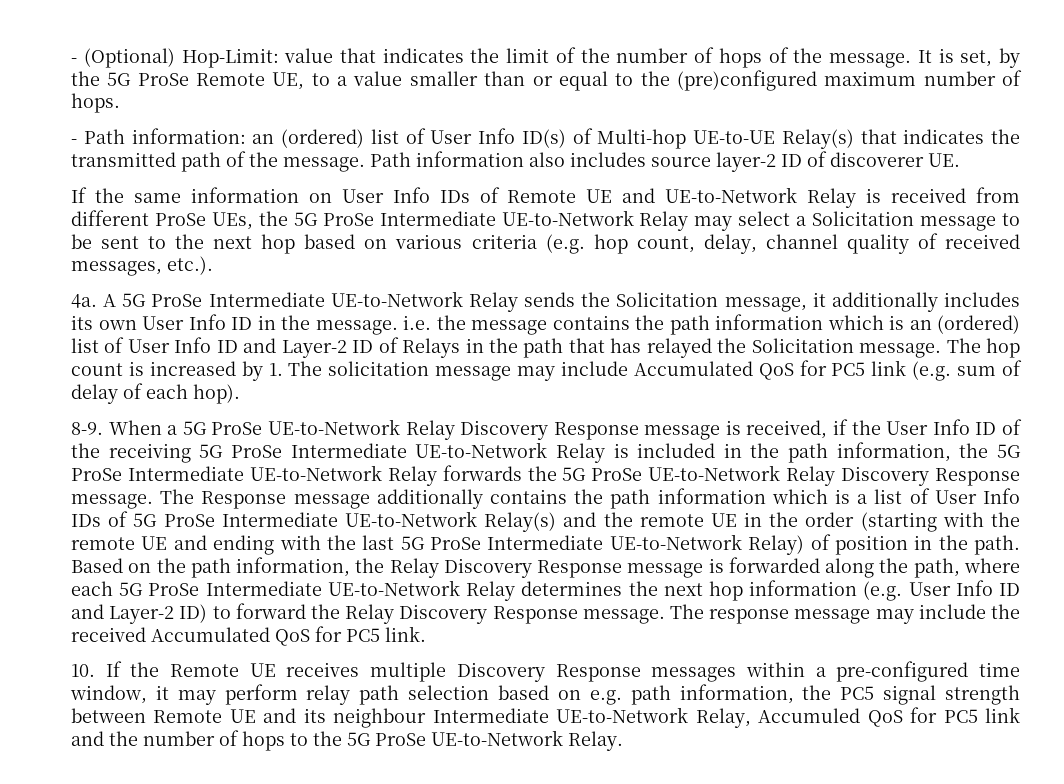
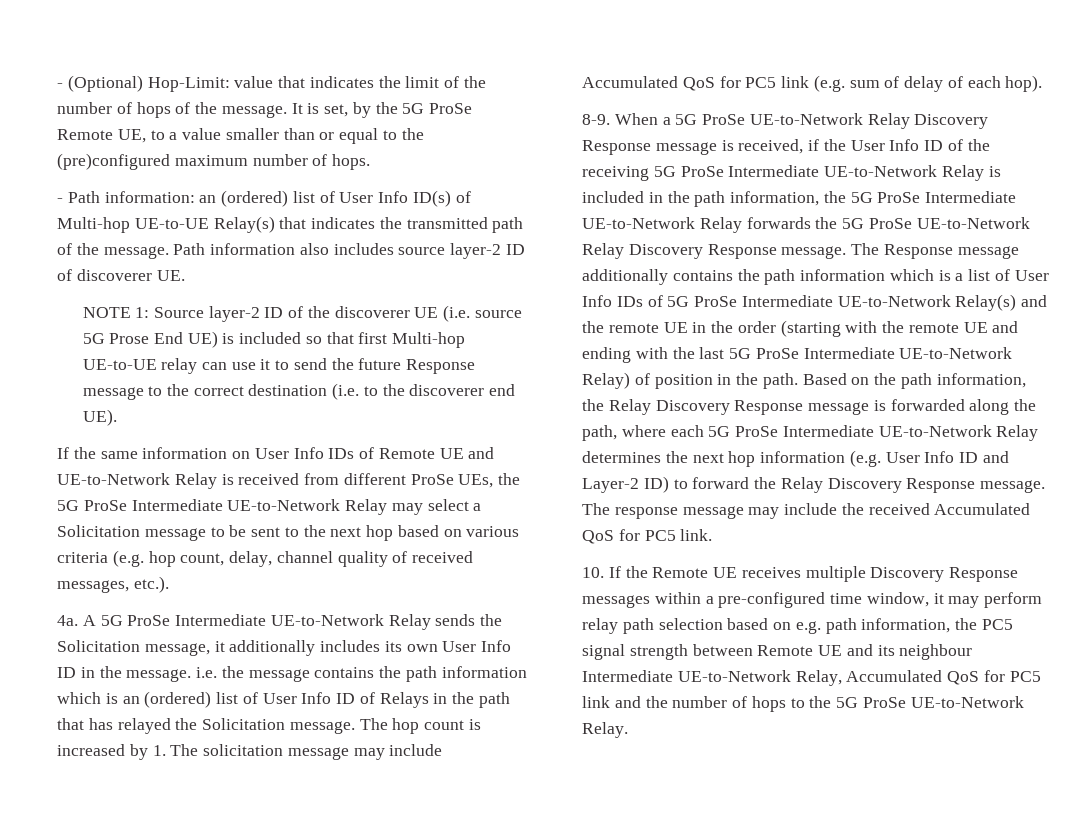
(961, 160) none -> [82,305,522,322] [82,331,466,348] [82,358,476,374] [82,383,516,400] [82,409,117,426] // NOTE 1: Source layer-2 ID of the discoverer UE (i.e. source 5G Prose End UE) is included so that first Multi-hop UE-to-UE relay can use it to send the future Response message to the correct destination (i.e. to the discoverer end UE).
[243,338,374,358] and Layer-2 ID -> (356, 698) none
[758,708,861,723] Accumuled -> [846,670,943,682] Accumulated

